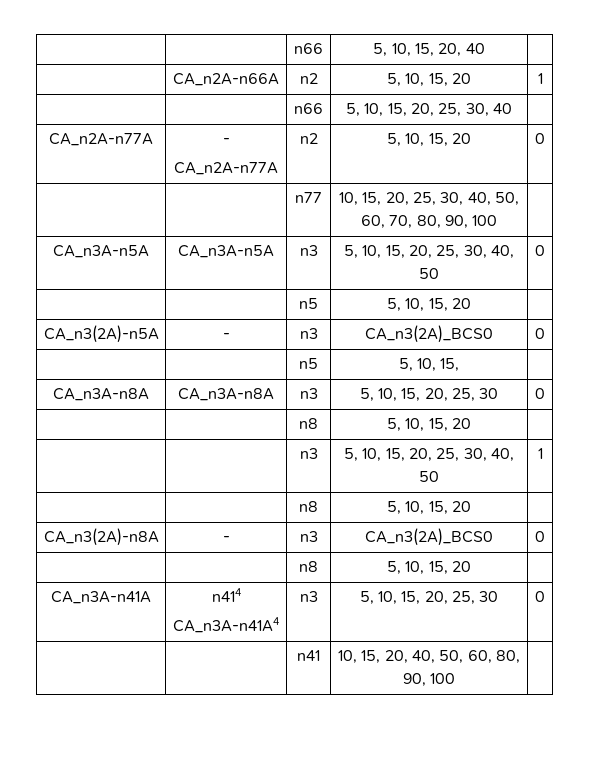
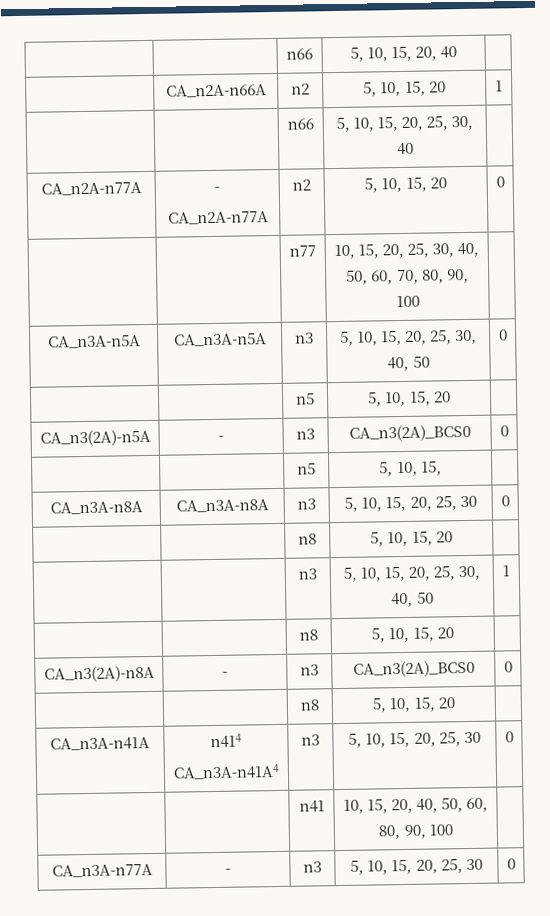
(456, 678) none -> [51,863,153,878] [225,868,231,874] [303,861,322,873] [350,858,483,875] [506,858,516,870] // CA_n3A-n77A | - | n3 | 5, 10, 15, 20, 25, 30 | 0

